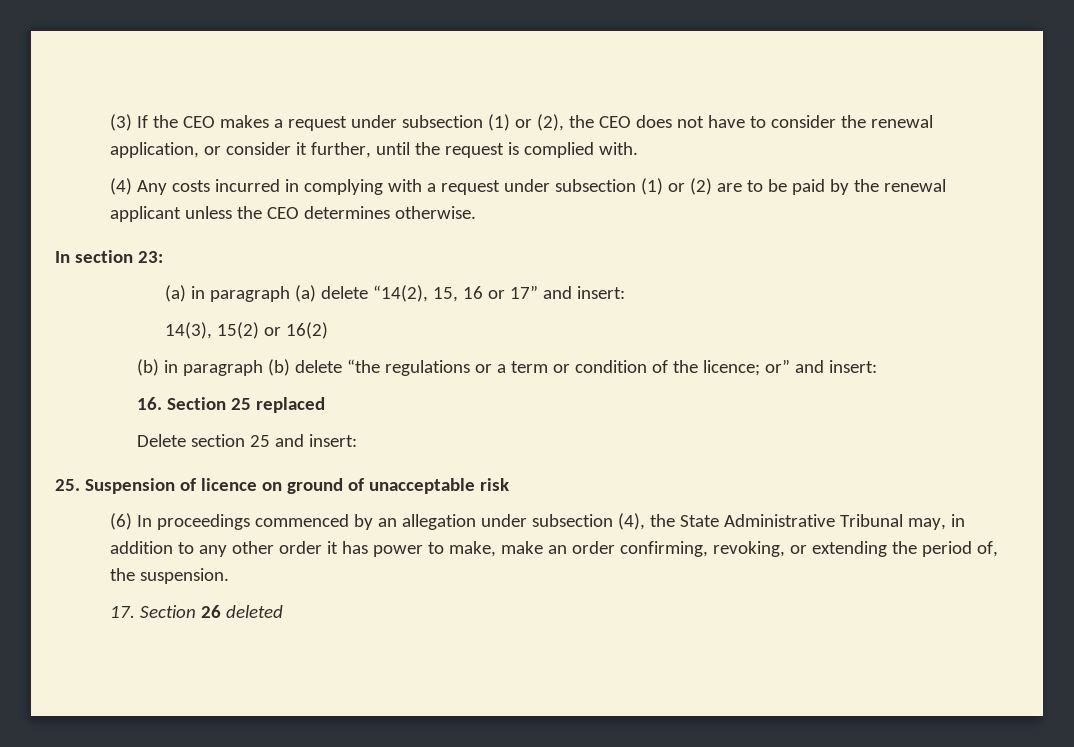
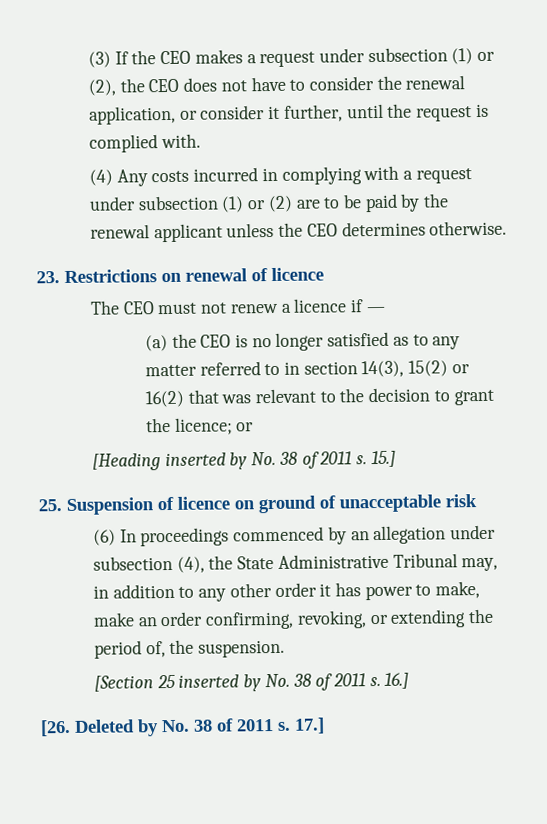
[55,250,163,263] [164,285,625,302] [164,322,328,339] [137,359,878,376] [137,397,326,413] [137,434,358,447] In section 23: // (a) in paragraph (a) delete “14(2), 15, 16 or 17” and insert: // 14(3), 15(2) or 16(2) // (b) in paragraph (b) delete “the regulations or a term or condition of the licence; or” and insert: // 16. Section 25 replaced // Delete section 25 and insert: -> [36,267,324,284] [89,298,386,315] [144,331,461,352] [144,360,470,378] [144,387,494,408] [145,417,255,435] [91,450,396,471] 23. Restrictions on renewal of licence // The CEO must not renew a licence if — // (a) the CEO is no longer satisfied as to any matter referred to in section 14(3), 15(2) or 16(2) that was relevant to the decision to grant the licence; or // [Heading inserted by No. 38 of 2011 s. 15.]
[109,605,283,618] 17. Section 26 deleted -> [93,672,410,692] [40,717,325,737] [Section 25 inserted by No. 38 of 2011 s. 16.] // [26. Deleted by No. 38 of 2011 s. 17.]

